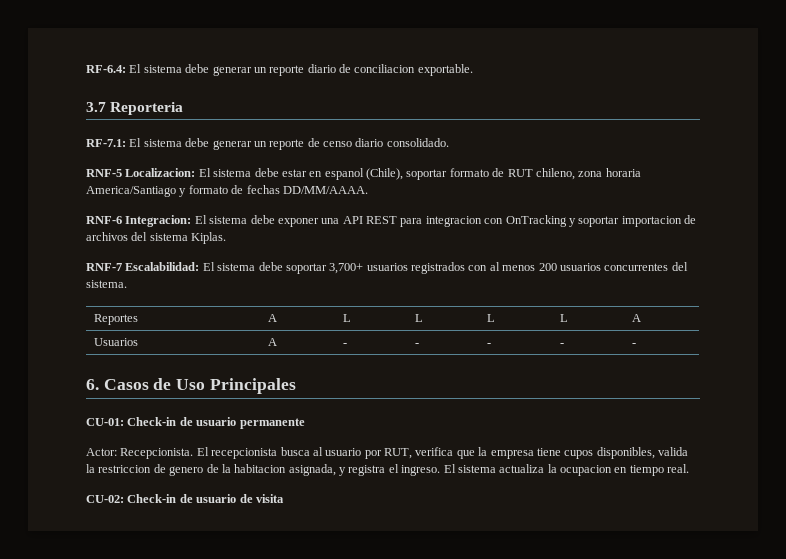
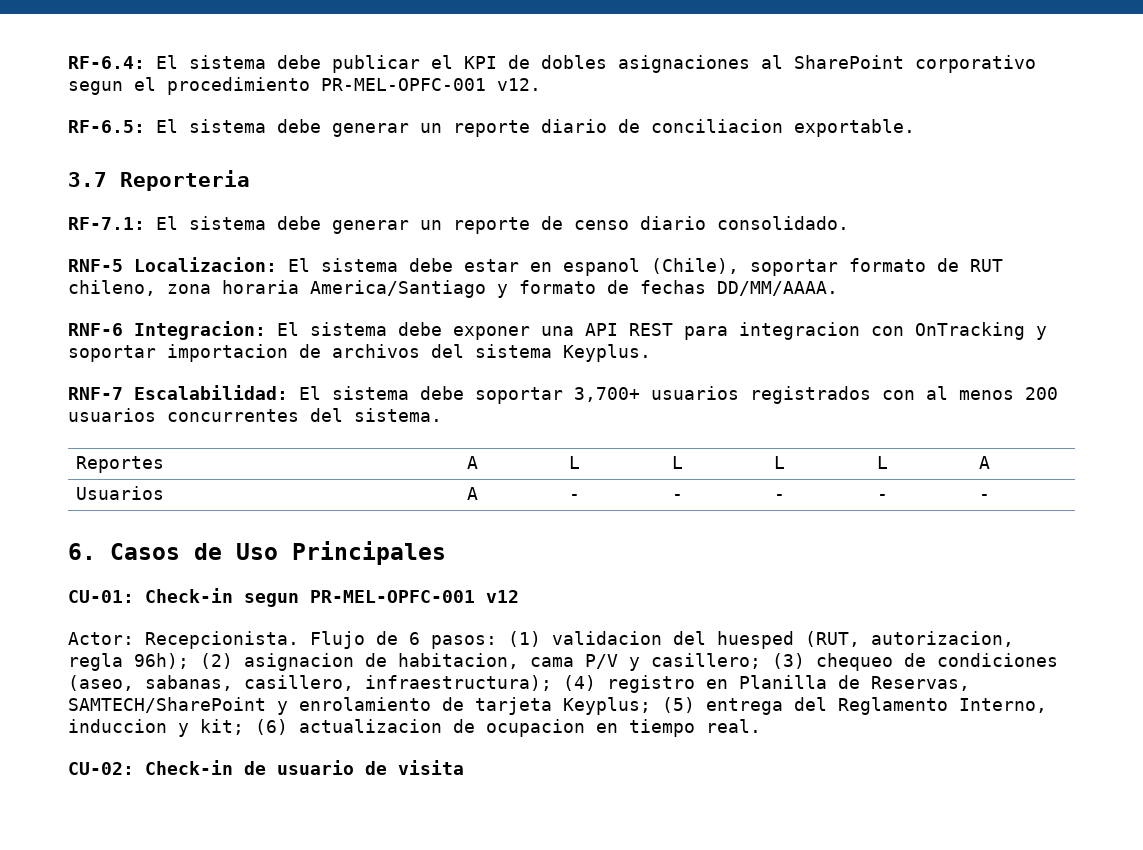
(210, 68) none -> [332,55,1036,73] [68,77,541,95] [68,119,321,133] publicar el KPI de dobles asignaciones al SharePoint corporativo segun el procedimiento PR-MEL-OPFC-001 v12. // RF-6.5: El sistema debe
[191,232,227,244] Kiplas. -> [563,344,651,362] Keyplus.
[179,417,305,429] de usuario permanente -> [244,590,519,607] segun PR-MEL-OPFC-001 v12
[196,447,688,459] [86,464,557,476] El recepcionista busca al usuario por RUT, verifica que la empresa tiene cupos disponibles, valida la restriccion de genero de la habitacion asignada, y registra el ingreso. El sistema actualiza la -> [310,631,1014,649] [68,653,1058,671] [68,675,970,693] [68,697,1047,715] [68,719,475,737] Flujo de 6 pasos: (1) validacion del huesped (RUT, autorizacion, regla 96h); (2) asignacion de habitacion, cama P/V y casillero; (3) chequeo de condiciones (aseo, sabanas, casillero, infraestructura); (4) registro en Planilla de Reservas, SAMTECH/SharePoint y enrolamiento de tarjeta Keyplus; (5) entrega del Reglamento Interno, induccion y kit; (6) actualizacion de

